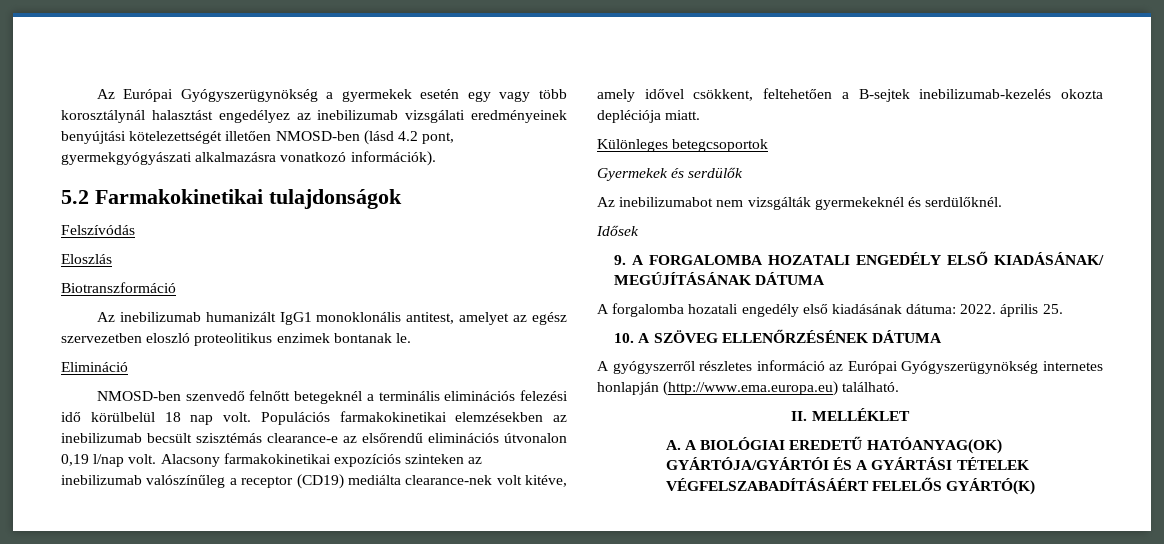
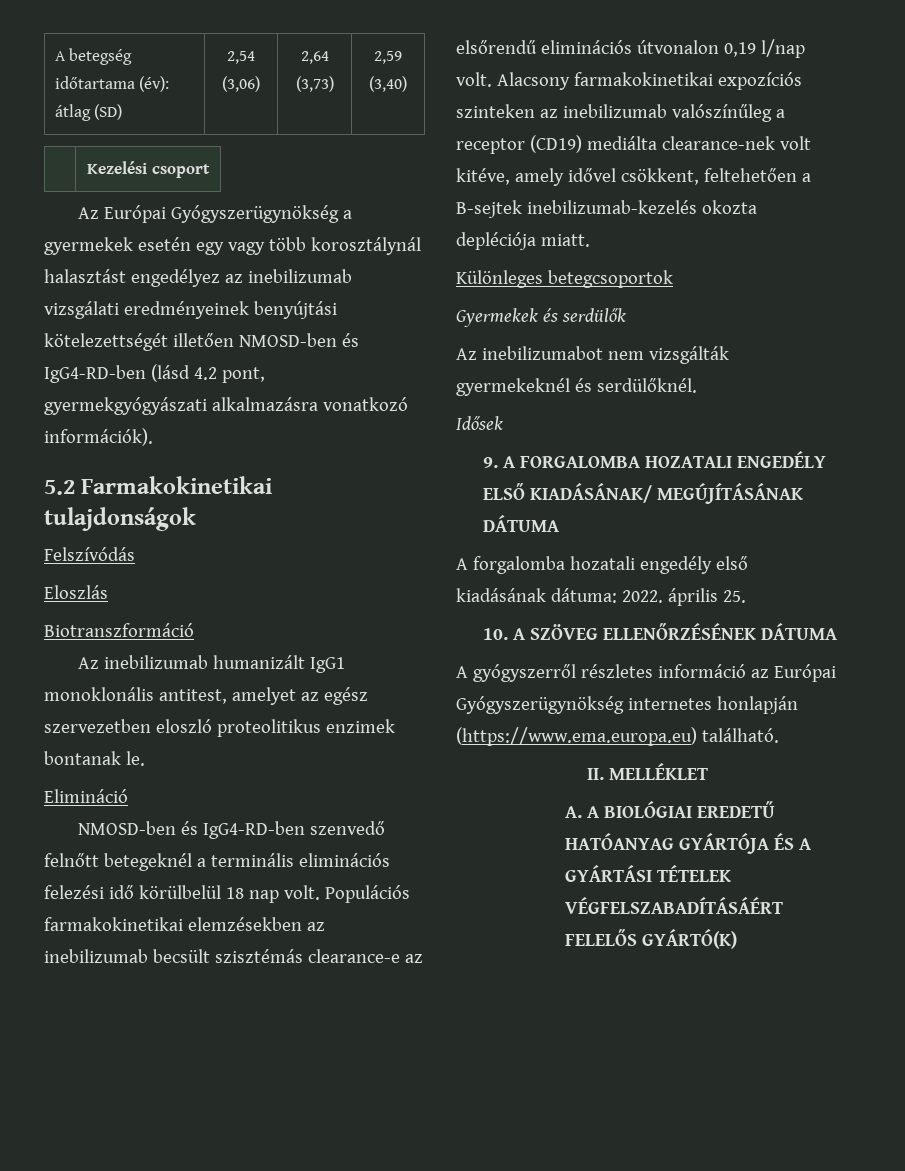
(96, 94) none -> [54,48,133,65] [54,76,170,92] [54,104,123,121] [227,51,255,64] [222,76,260,92] [300,51,329,64] [295,76,334,92] [374,51,402,64] [369,76,407,92] [87,161,210,178] A betegség időtartama (év): átlag (SD) | 2,54 (3,06) | 2,64 (3,73) | 2,59 (3,40) // | Kezelési csoport //
(360, 136) none -> [341,333,359,347] [44,365,146,383] és IgG4-RD-ben
(181, 396) none -> [180,821,305,839] és IgG4-RD-ben
[663,381,839,396] (http://www.ema.europa.eu) -> [456,727,697,746] (https://www.ema.europa.eu)
[866,437,1002,454] [665,457,829,470] HATÓANYAG(OK) GYÁRTÓJA/GYÁRTÓI -> [565,833,770,854] HATÓANYAG GYÁRTÓJA

